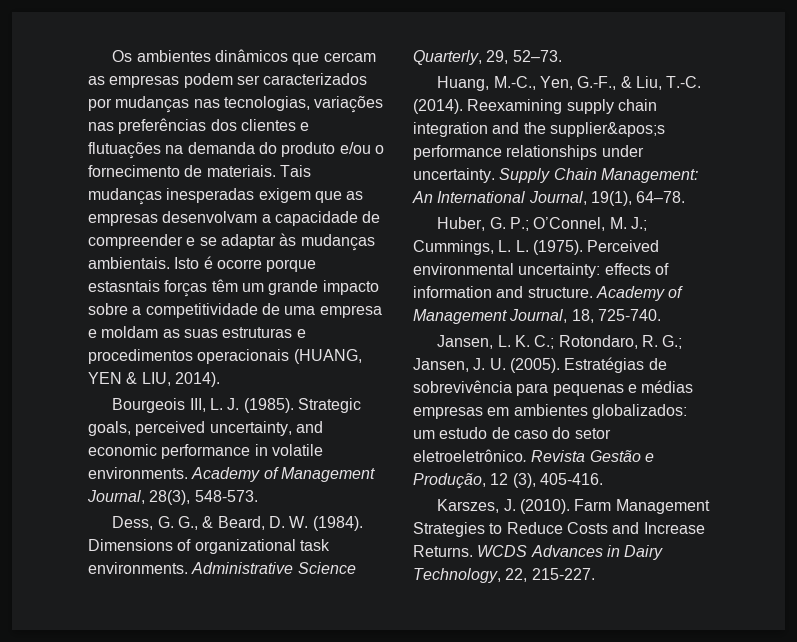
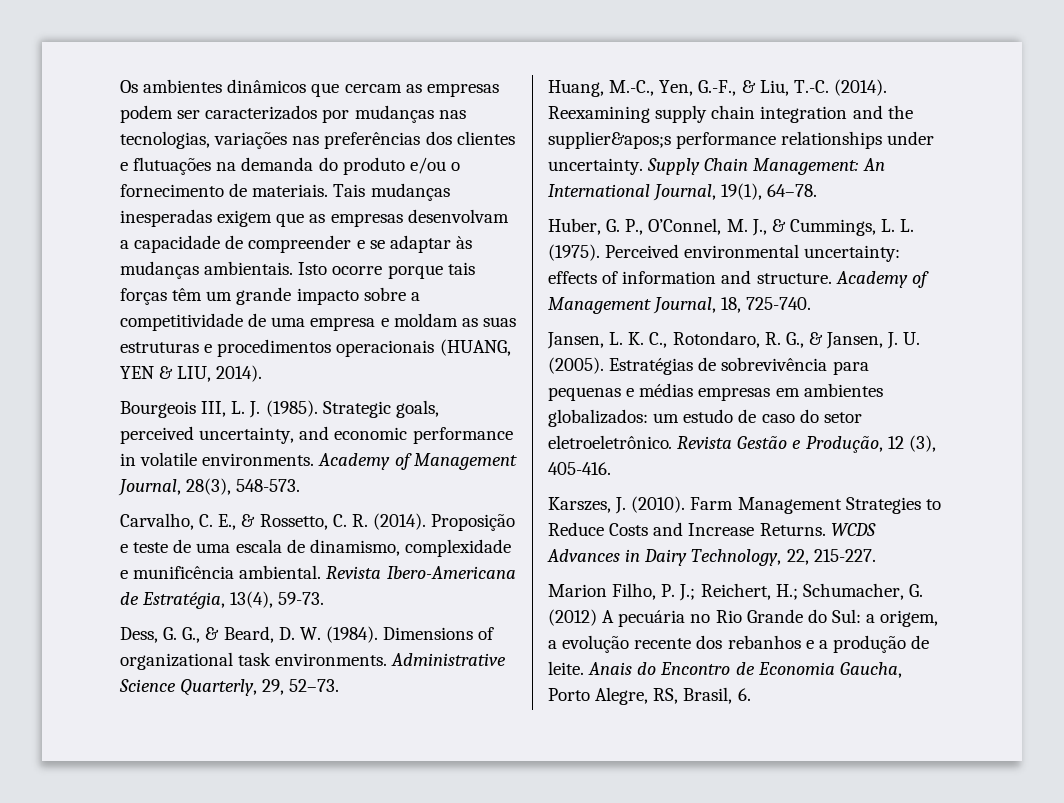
[203,256,213,269] é -> (328, 268) none
[88,280,160,292] estasntais -> [447,262,475,275] tais
(258, 496) none -> [120,513,516,531] [120,539,511,557] [120,565,516,579] [120,591,325,609] // Carvalho, C. E., & Rossetto, C. R. (2014). Proposição e teste de uma escala de dinamismo, complexidade e munificência ambiental. Revista Ibero-Americana de Estratégia, 13(4), 59-73.
[509,217,529,231] P.; -> [625,219,644,235] P.,
[630,217,647,231] J.; -> [751,219,786,236] J., &
[534,335,555,349] C.; -> [649,332,668,348] C.,
[662,335,683,349] G.; -> [785,332,823,348] G., &
(595, 574) none -> [548,583,923,601] [548,609,939,627] [548,635,930,653] [548,661,902,678] [548,687,751,705] // Marion Filho, P. J.; Reichert, H.; Schumacher, G. (2012) A pecuária no Rio Grande do Sul: a origem, a evolução recente dos rebanhos e a produção de leite. Anais do Encontro de Economia Gaucha, Porto Alegre, RS, Brasil, 6.

